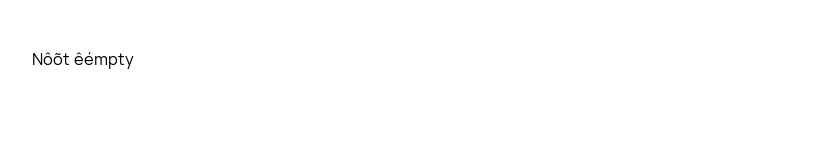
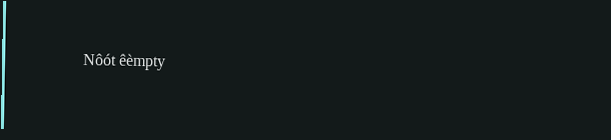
[32,52,135,69] Nôõt êémpty -> [83,53,167,71] Nôót êèmpty

